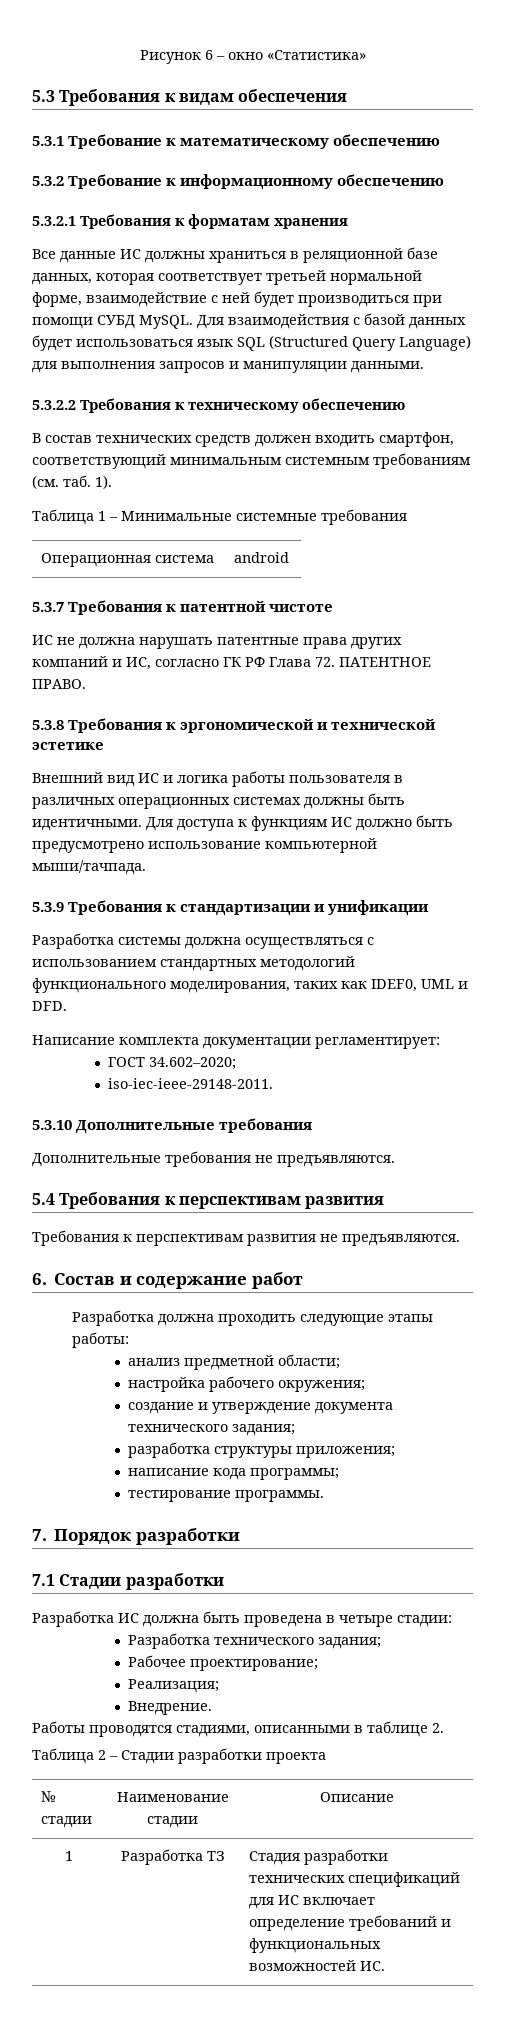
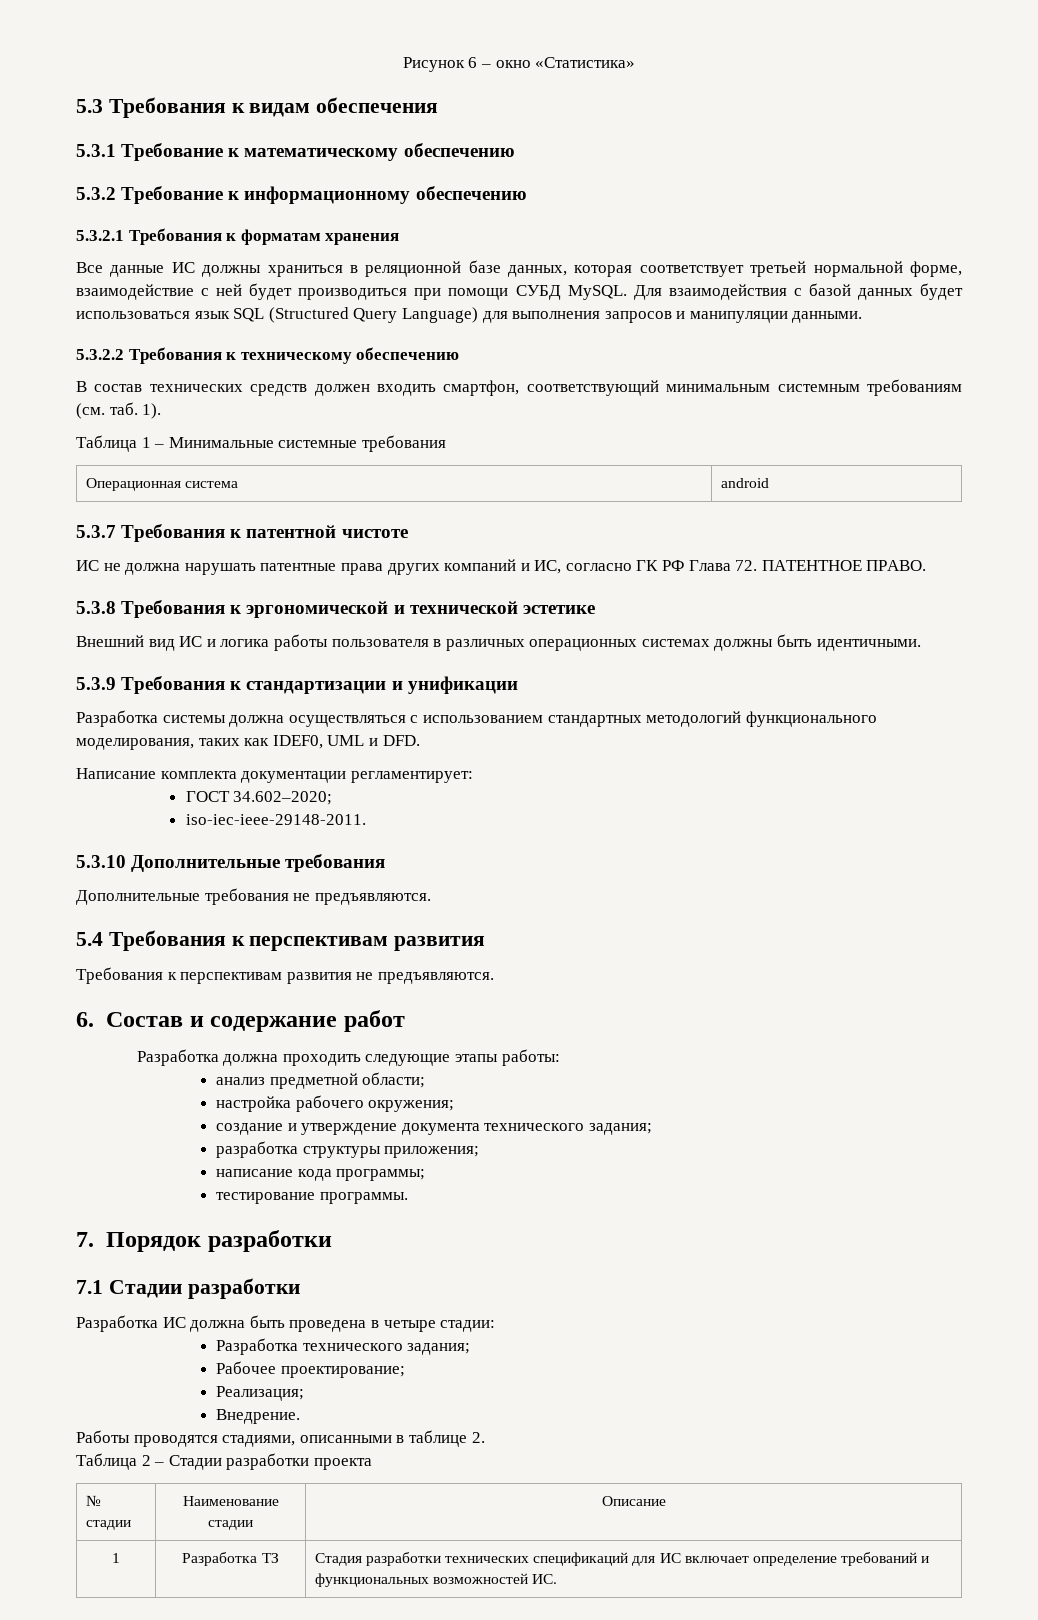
[146,815,453,831] [32,838,377,853] [32,860,146,875] Для доступа к функциям ИС должно быть предусмотрено использование компьютерной мыши/тачпада. -> (921, 645) none

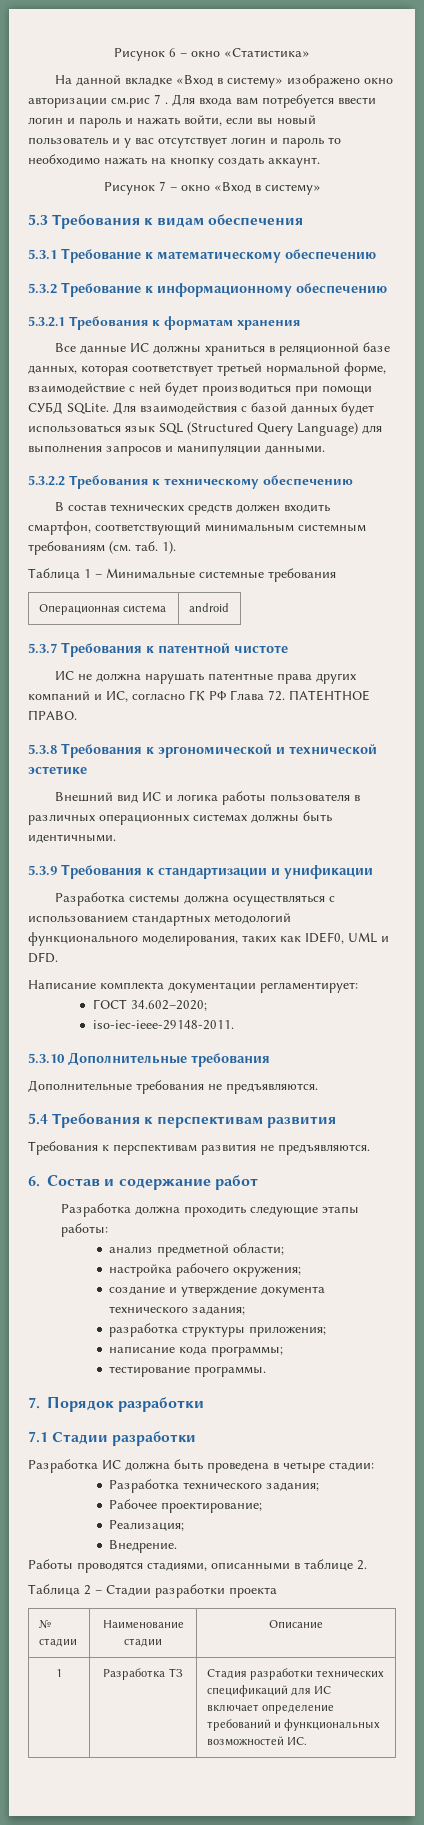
(636, 62) none -> [55,74,394,88] [28,94,376,108] [28,115,316,128] [28,137,341,148] [28,154,320,168] [103,181,321,195] // На данной вкладке «Вход в систему» изображено окно авторизации см.рис 7 . Для входа вам потребуется ввести логин и пароль и нажать войти, если вы новый пользователь и у вас отсутствует логин и пароль то необходимо нажать на кнопку создать аккаунт. // Рисунок 7 – окно «Вход в систему»
[567,285,627,300] MySQL. -> [67,403,109,414] SQLite.

